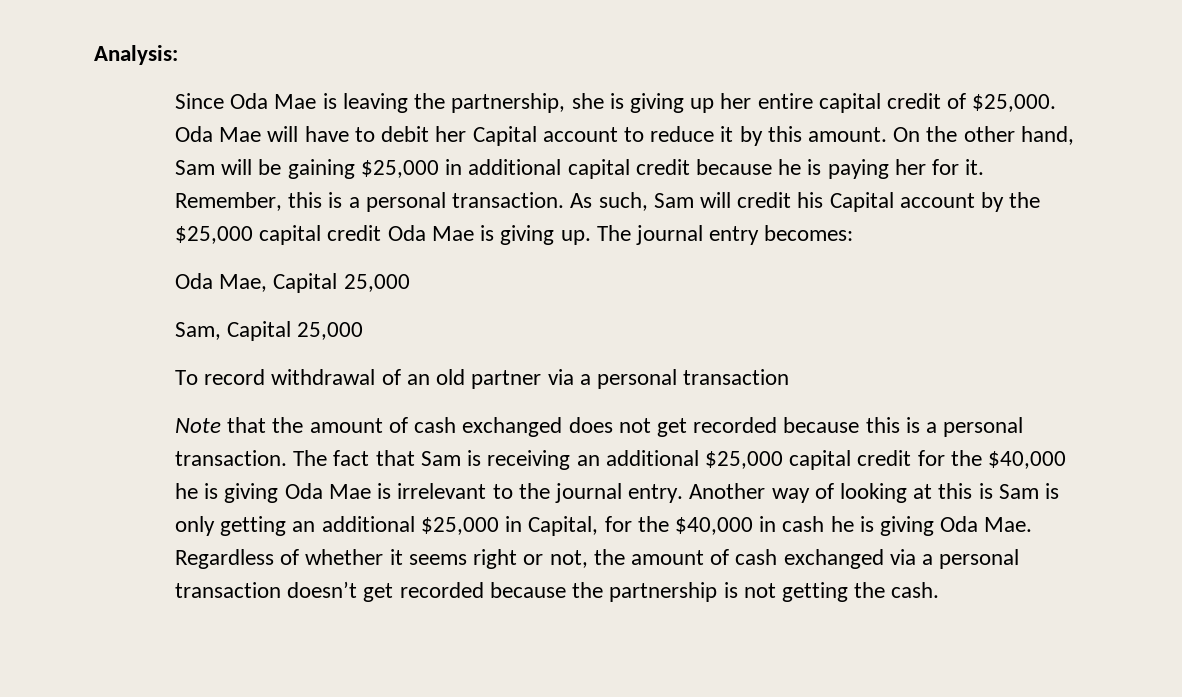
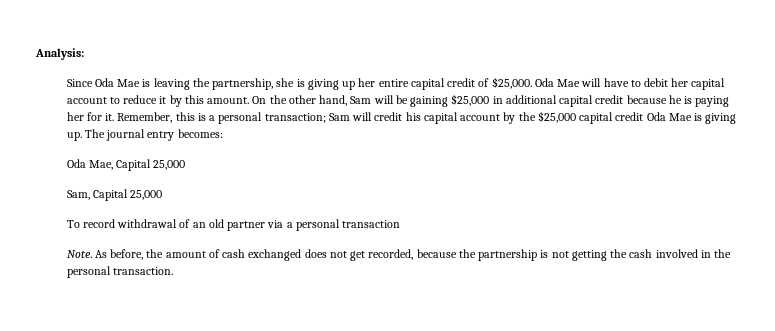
[472,126,537,146] Capital -> [691,78,726,90] capital
[452,192,648,211] transaction. As such, -> [264,113,326,123] transaction;
[829,192,894,212] Capital -> [423,112,458,124] capital
[175,417,267,433] Note that -> [66,249,144,260] Note. As before,
[693,417,1024,437] [175,450,1066,470] [175,483,1060,503] [175,516,1033,536] [175,549,1020,569] [175,581,484,602] recorded because this is a personal transaction. The fact that Sam is receiving an additional $25,000 capital credit for the $40,000 he is giving Oda Mae is irrelevant to the journal entry. Another way of looking at this is Sam is only getting an additional $25,000 in Capital, for the $40,000 in cash he is giving Oda Mae. Regardless of whether it seems right or not, the amount of cash exchanged via a personal transaction doesn’t get recorded -> [368,249,414,260] recorded,
[891,582,940,598] cash. -> [629,249,731,258] [66,266,173,278] cash involved in the personal transaction.

